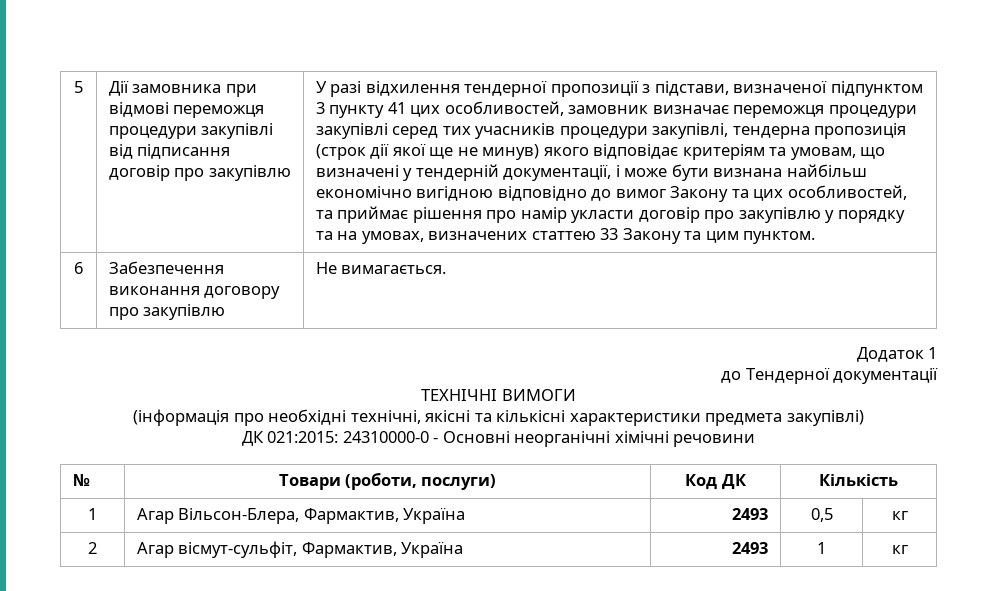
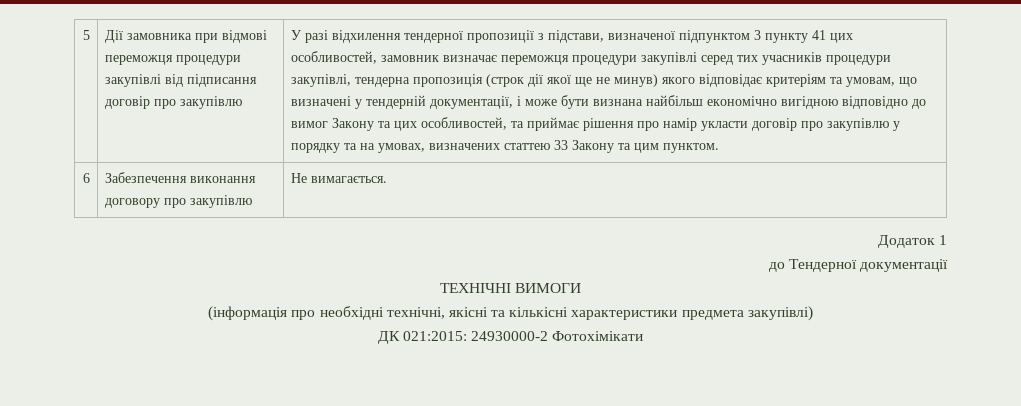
[342,431,756,447] [73,474,91,486] [278,472,497,490] [685,474,747,490] [819,474,898,486] [88,508,97,520] [137,507,466,524] [731,508,768,520] [810,508,833,522] [891,511,908,520] [88,542,97,554] [137,541,464,558] [731,542,768,554] [817,542,826,554] [891,545,908,554] 24310000-0 - Основні неорганічні хімічні речовини // № | Товари (роботи, послуги) | Код ДК | Кількість // 1 | Агар Вільсон-Блера, Фармактив, Україна | 2493 | 0,5 | кг // 2 | Агар вісмут-сульфіт, Фармактив, Україна | 2493 | 1 | кг -> [471,331,644,341] 24930000-2 Фотохімікати

